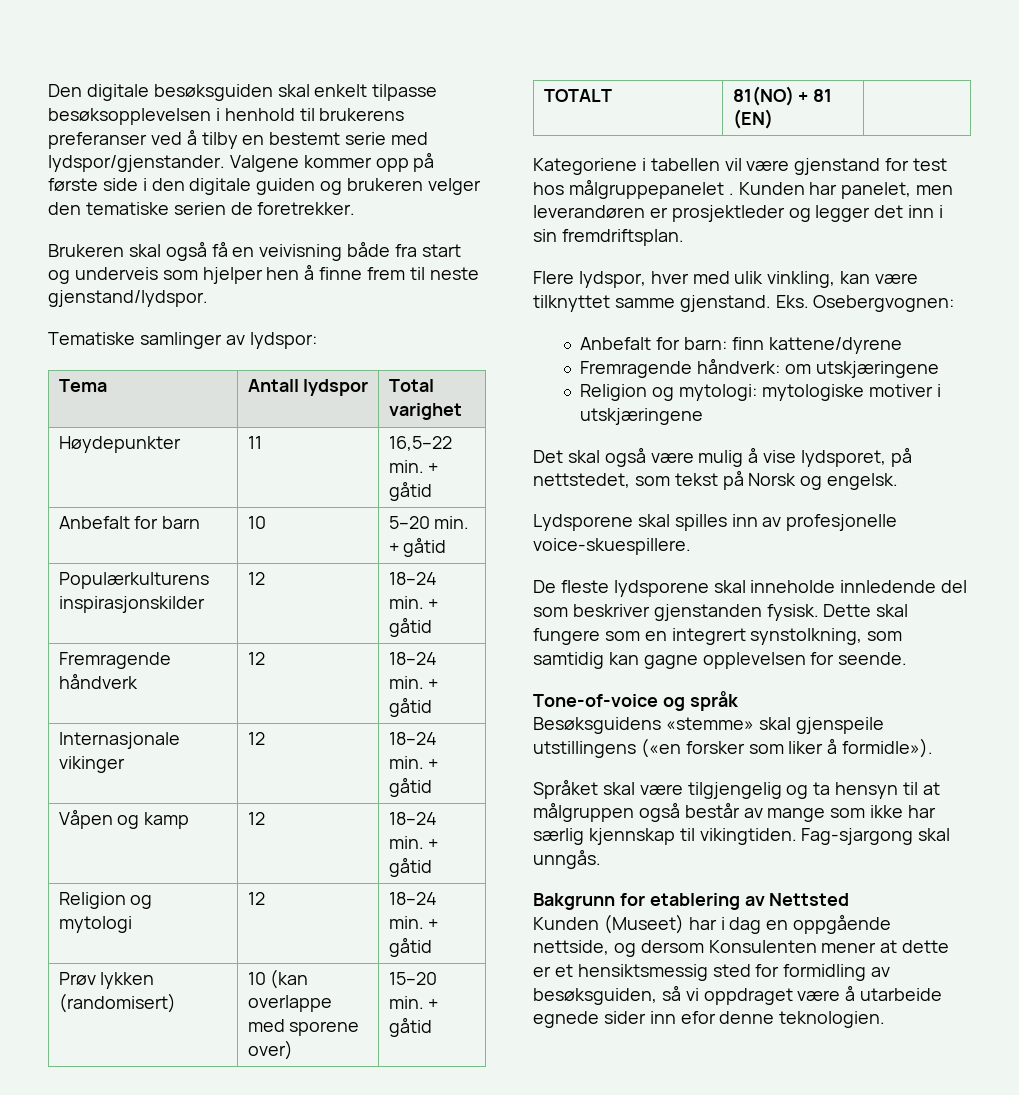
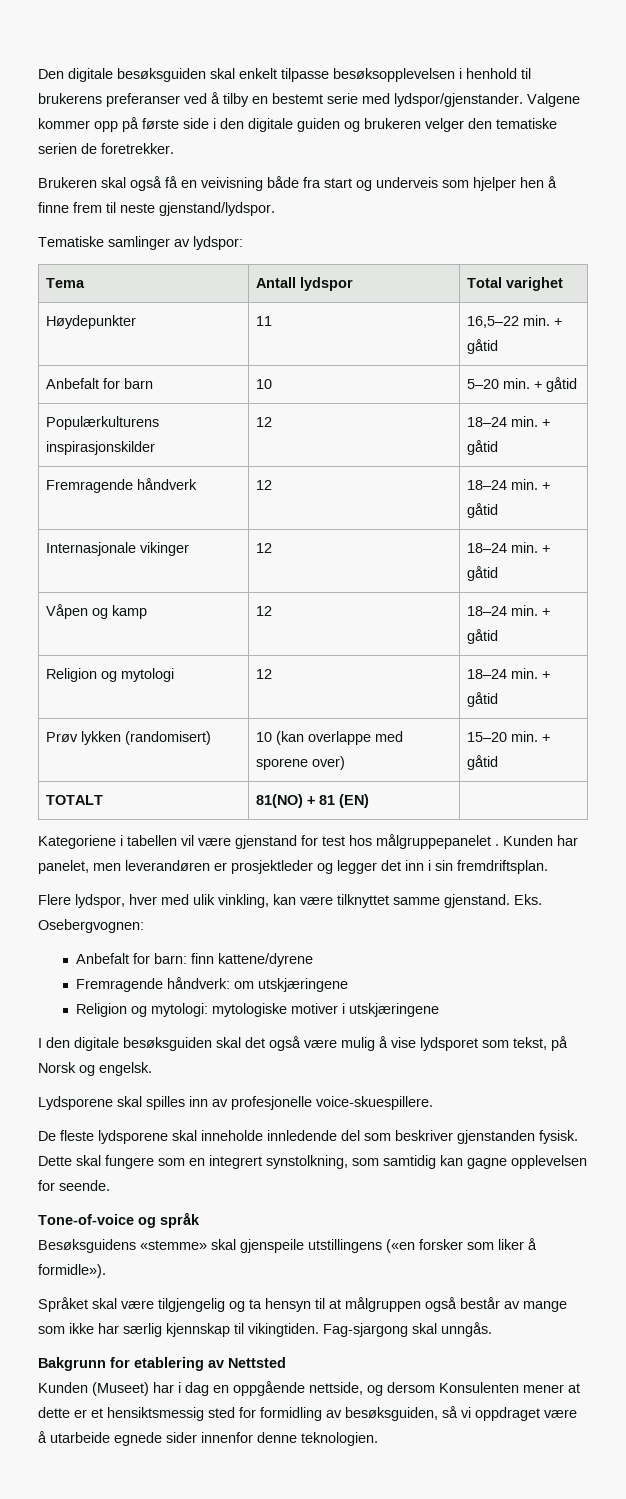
[533,450,600,463] Det skal -> [38,1037,265,1051] I den digitale besøksguiden skal det
[801,447,912,467] [533,473,718,488] lydsporet, på nettstedet, som tekst -> [420,1037,547,1051] lydsporet som tekst,
[649,1011,716,1024] inn efor -> [201,1432,253,1443] innenfor

